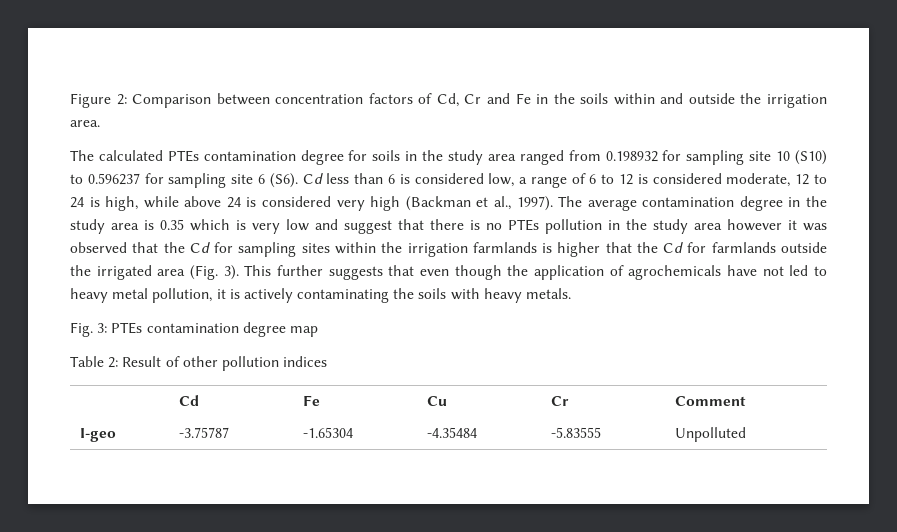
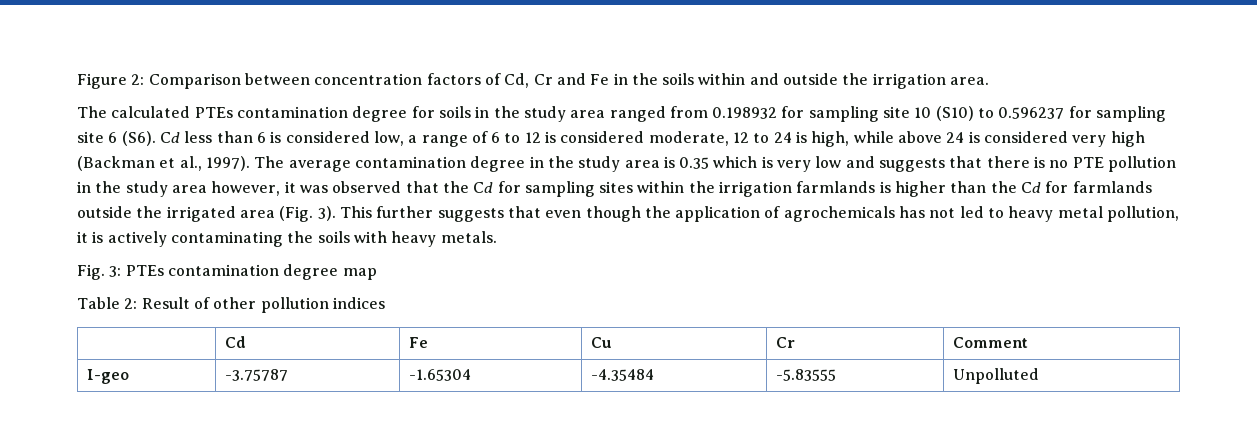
[344,220,392,234] suggest -> [879,158,946,172] suggests
[508,219,539,231] PTEs -> [1072,157,1104,168] PTE
[727,219,782,231] however -> [211,181,281,196] however,
[605,242,632,253] that -> [950,181,987,193] than
[726,265,757,276] have -> [899,206,926,218] has

